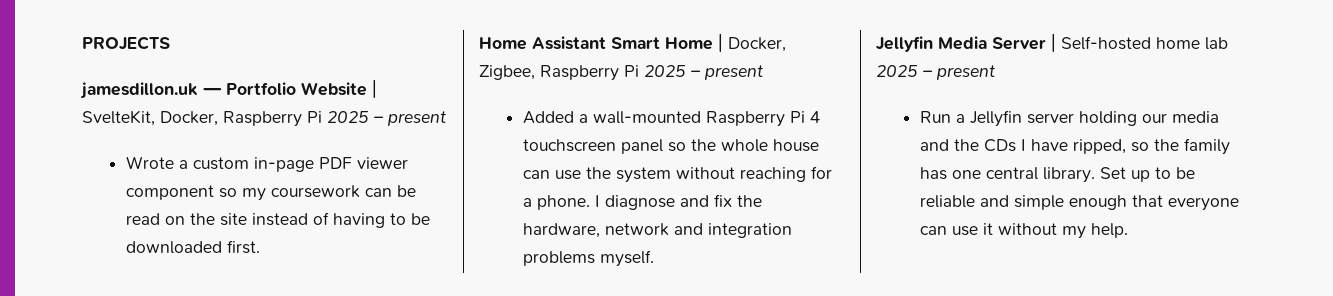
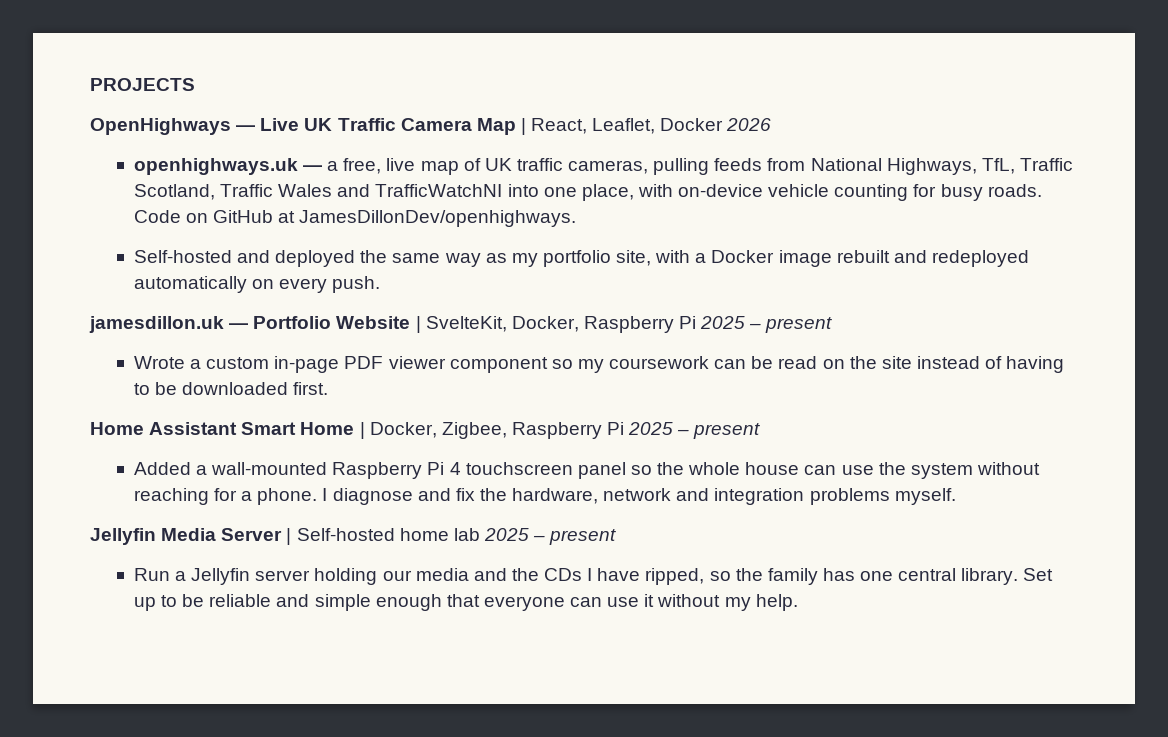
(170, 43) none -> [90,118,772,135] [133,158,1073,175] [133,184,1042,201] [133,210,577,227] [133,250,1029,267] [133,276,381,293] // OpenHighways — Live UK Traffic Camera Map | React, Leaflet, Docker 2026 // openhighways.uk — a free, live map of UK traffic cameras, pulling feeds from National Highways, TfL, Traffic Scotland, Traffic Wales and TrafficWatchNI into one place, with on-device vehicle counting for busy roads. Code on GitHub at JamesDillonDev/openhighways. // Self-hosted and deployed the same way as my portfolio site, with a Docker image rebuilt and redeployed automatically on every push.

